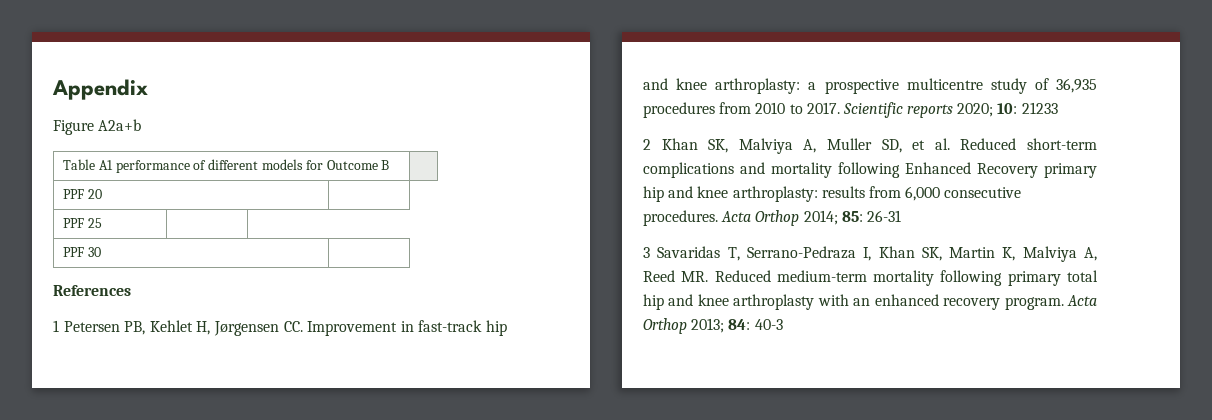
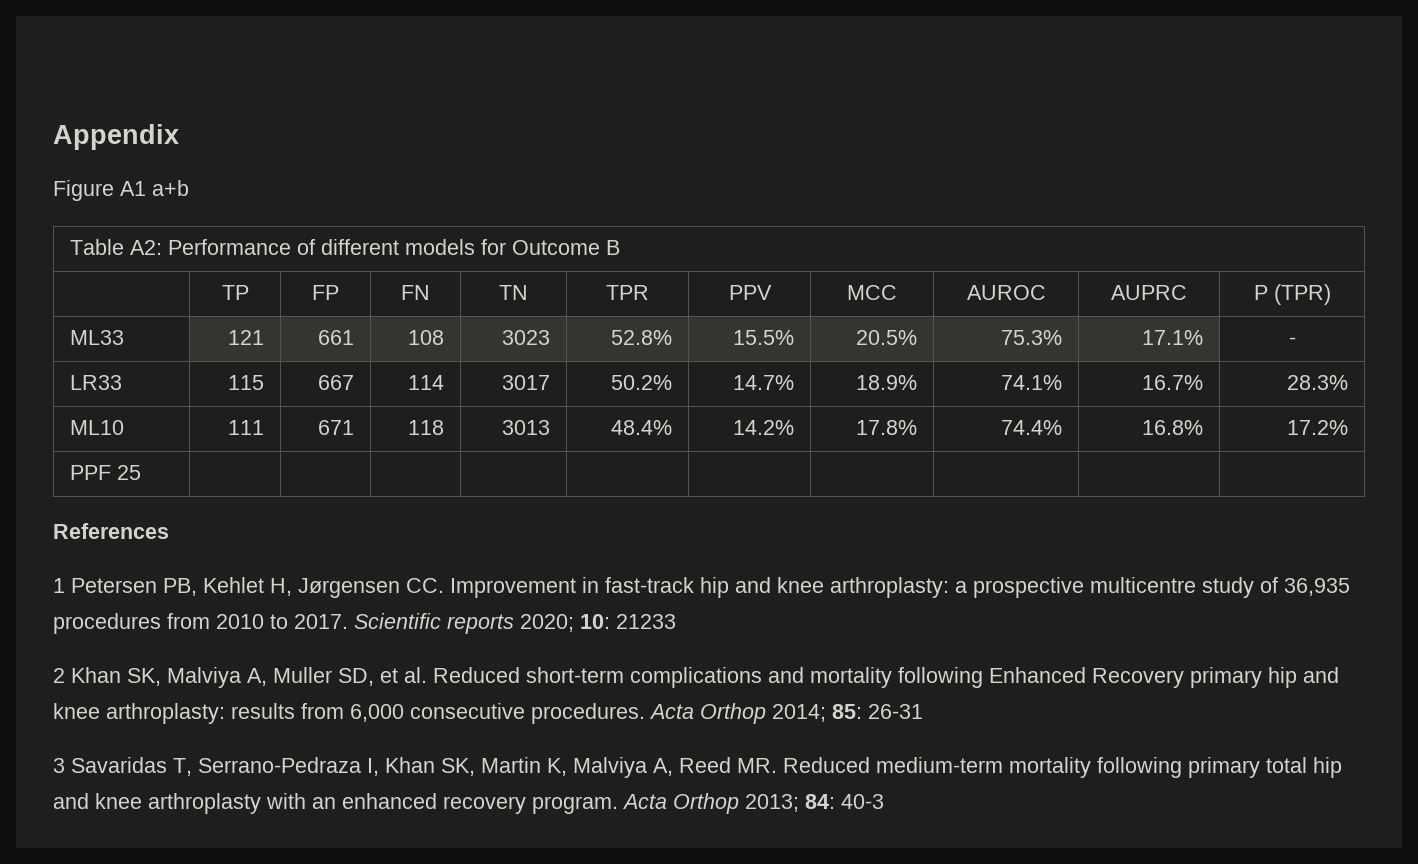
[98,119,142,131] A2a+b -> [120,180,189,196] A1 a+b
[98,160,190,173] A1 performance -> [129,239,291,255] A2: Performance
[63,189,102,199] | // PPF 20 | -> [221,285,249,300] [312,285,339,300] [401,285,430,300] [499,285,528,300] [606,285,649,300] [728,285,772,300] [847,285,897,300] [966,285,1046,300] [1111,285,1187,300] [1253,284,1331,305] [69,330,124,345] [228,330,265,345] [318,330,355,345] [408,330,445,345] [502,330,551,345] [611,330,673,345] [733,330,795,345] [856,330,918,345] [1001,330,1063,345] [1142,330,1204,345] [1288,337,1296,345] [69,375,122,390] [228,375,265,390] [318,375,355,390] [408,375,445,390] [502,375,551,390] [611,375,673,390] [733,375,795,390] [856,375,918,390] [1001,375,1063,390] [1142,375,1204,390] [1287,375,1349,390] [69,420,124,435] [228,420,265,435] [318,420,355,435] [408,420,445,435] [502,420,551,435] [611,420,673,435] [733,420,795,435] [856,420,918,435] [1001,420,1063,435] [1142,420,1204,435] [1287,420,1349,435] // | TP | FP | FN | TN | TPR | PPV | MCC | AUROC | AUPRC | P (TPR) // ML33 | 121 | 661 | 108 | 3023 | 52.8% | 15.5% | 20.5% | 75.3% | 17.1% | - // LR33 | 115 | 667 | 114 | 3017 | 50.2% | 14.7% | 18.9% | 74.1% | 16.7% | 28.3% // ML10 | 111 | 671 | 118 | 3013 | 48.4% | 14.2% | 17.8% | 74.4% | 16.8% | 17.2%
[63,247,101,257] // PPF 30 -> (141, 472) | | | | | | | |

